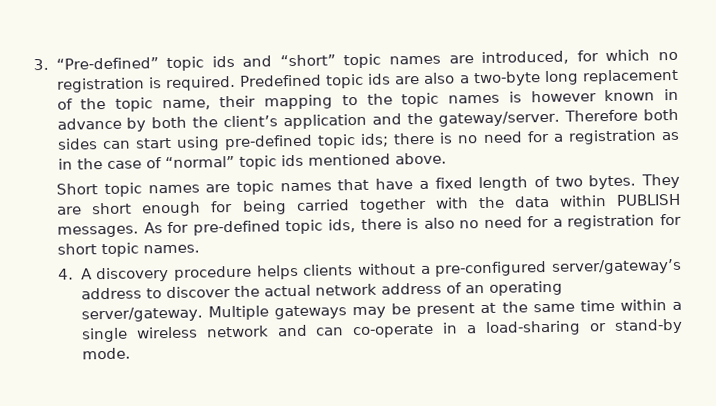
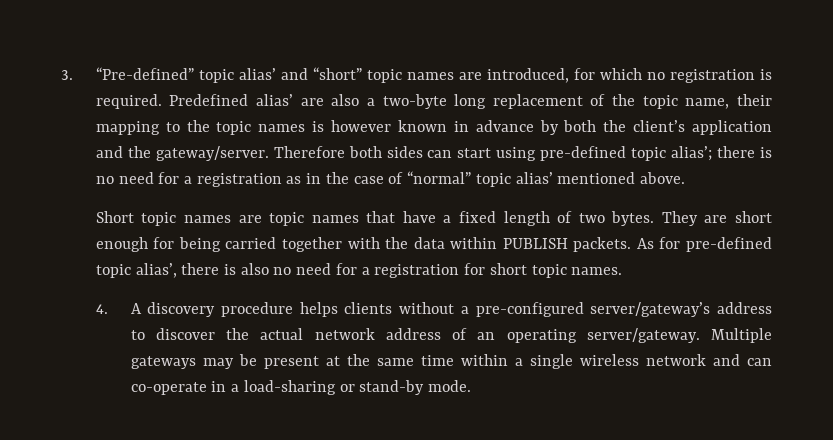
[211,55,235,68] ids -> [238,68,276,80] alias’
[325,73,392,89] topic ids -> [256,94,294,106] alias’
[360,133,390,147] ids; -> [671,146,713,161] alias’;
[280,154,304,167] ids -> [515,172,553,184] alias’
[57,225,140,238] messages. -> [573,237,632,252] packets.
[328,219,357,233] ids, -> [135,263,177,278] alias’,

